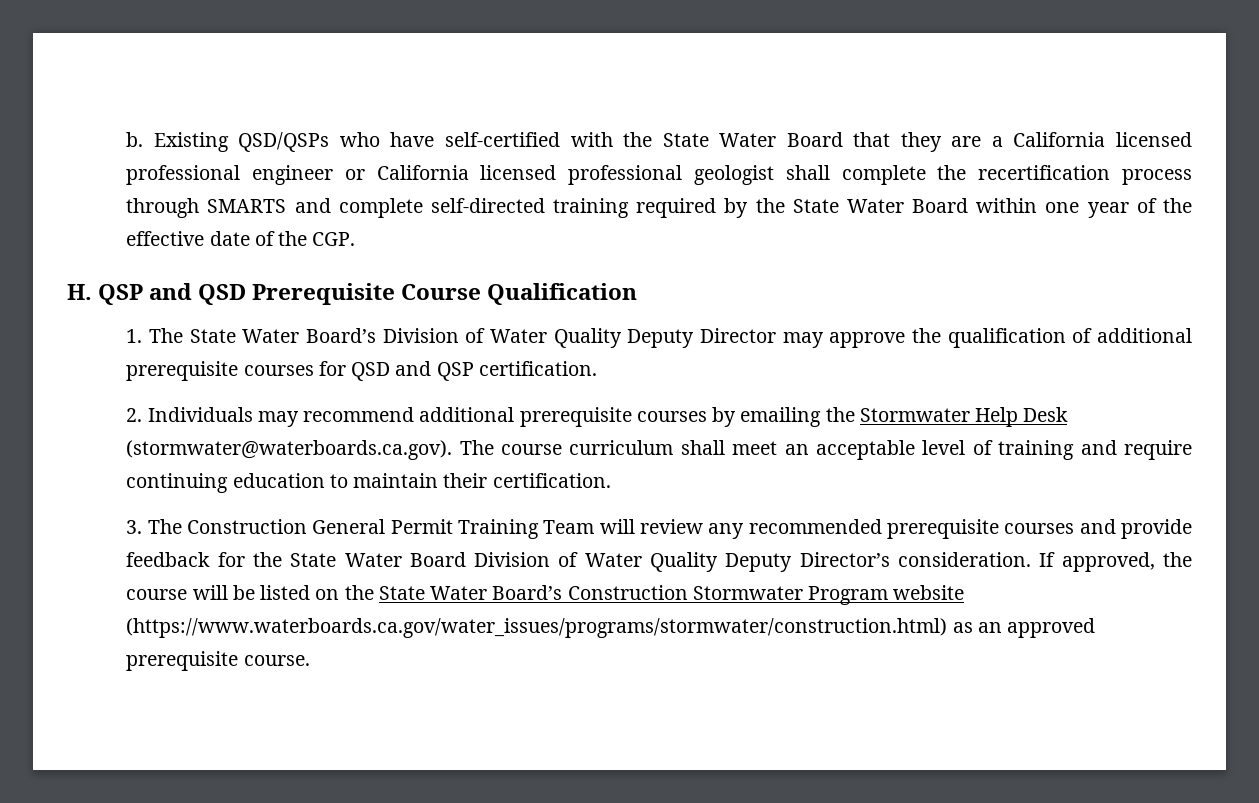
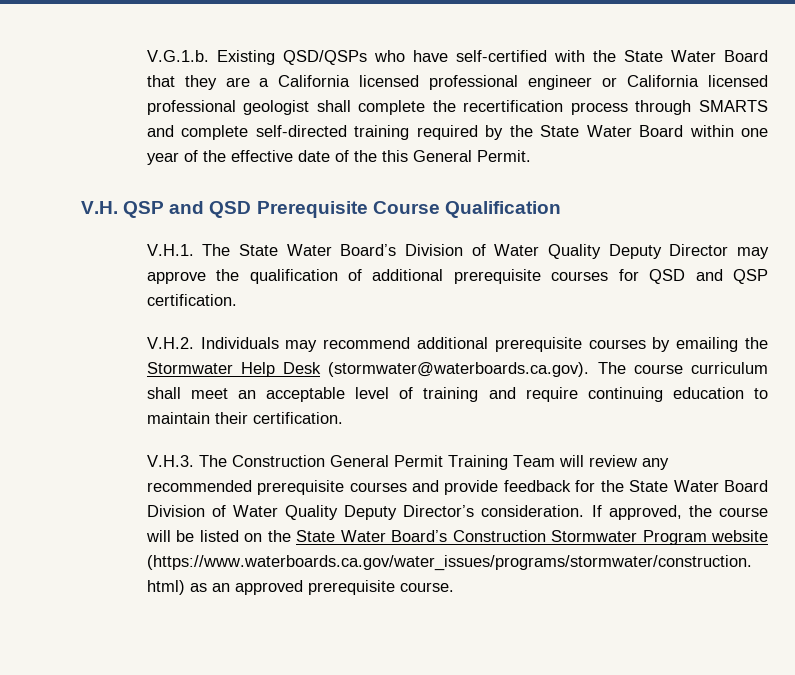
[126,132,144,147] b. -> [146,50,209,62] V.G.1.b.
[312,232,356,246] [67,284,92,300] CGP. // H. -> [381,150,531,162] [81,201,118,214] this General Permit. // V.H.
[126,329,143,343] 1. -> [146,244,194,256] V.H.1.
[126,408,143,422] 2. -> [146,337,194,349] V.H.2.
[126,520,143,534] 3. -> [146,455,194,467] V.H.3.

